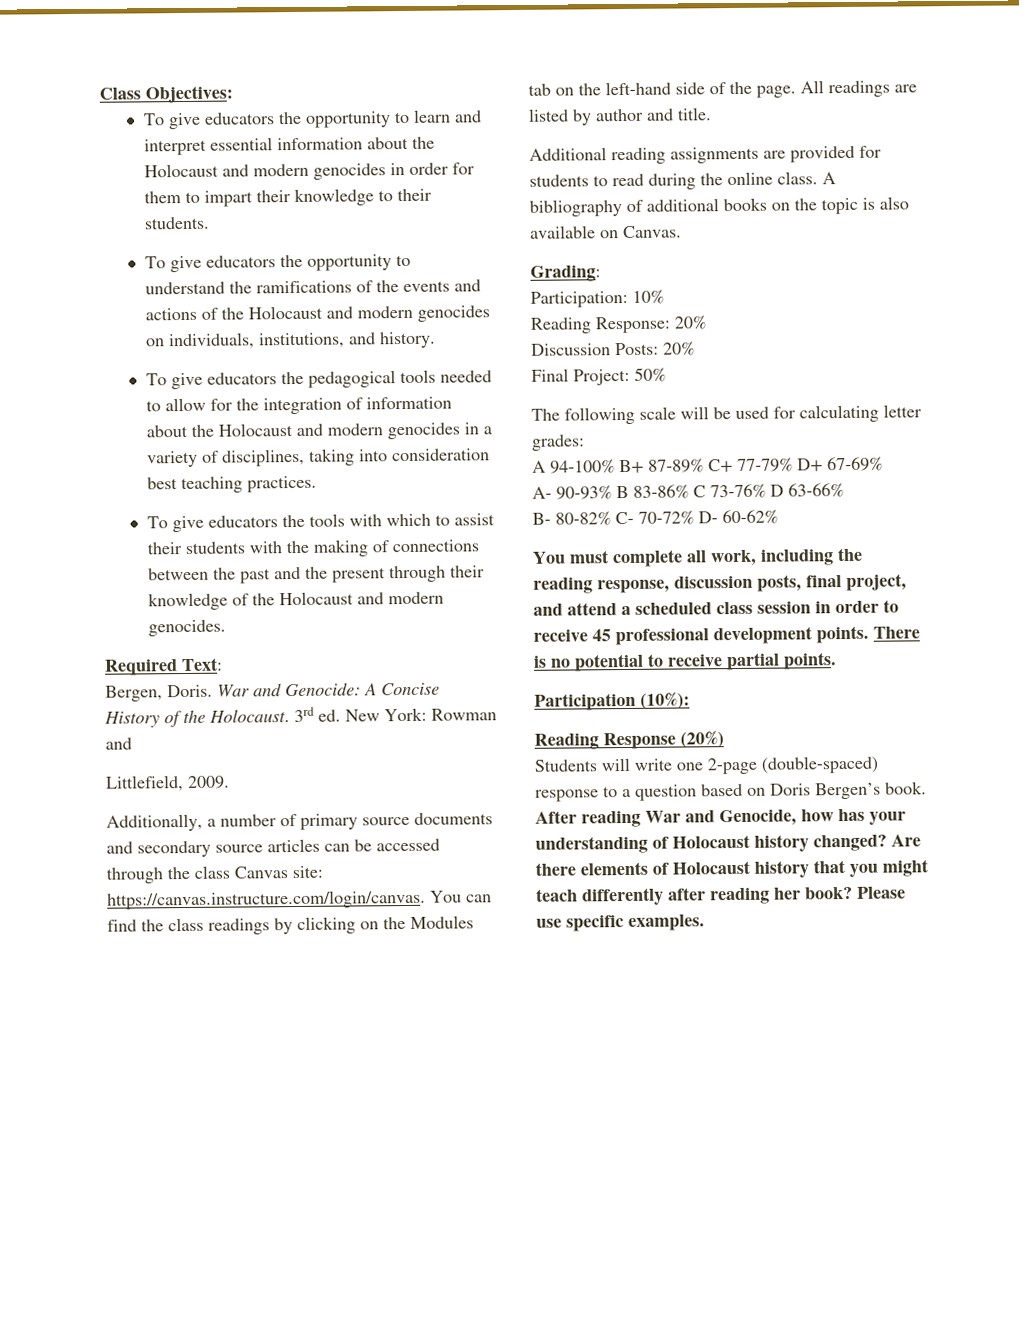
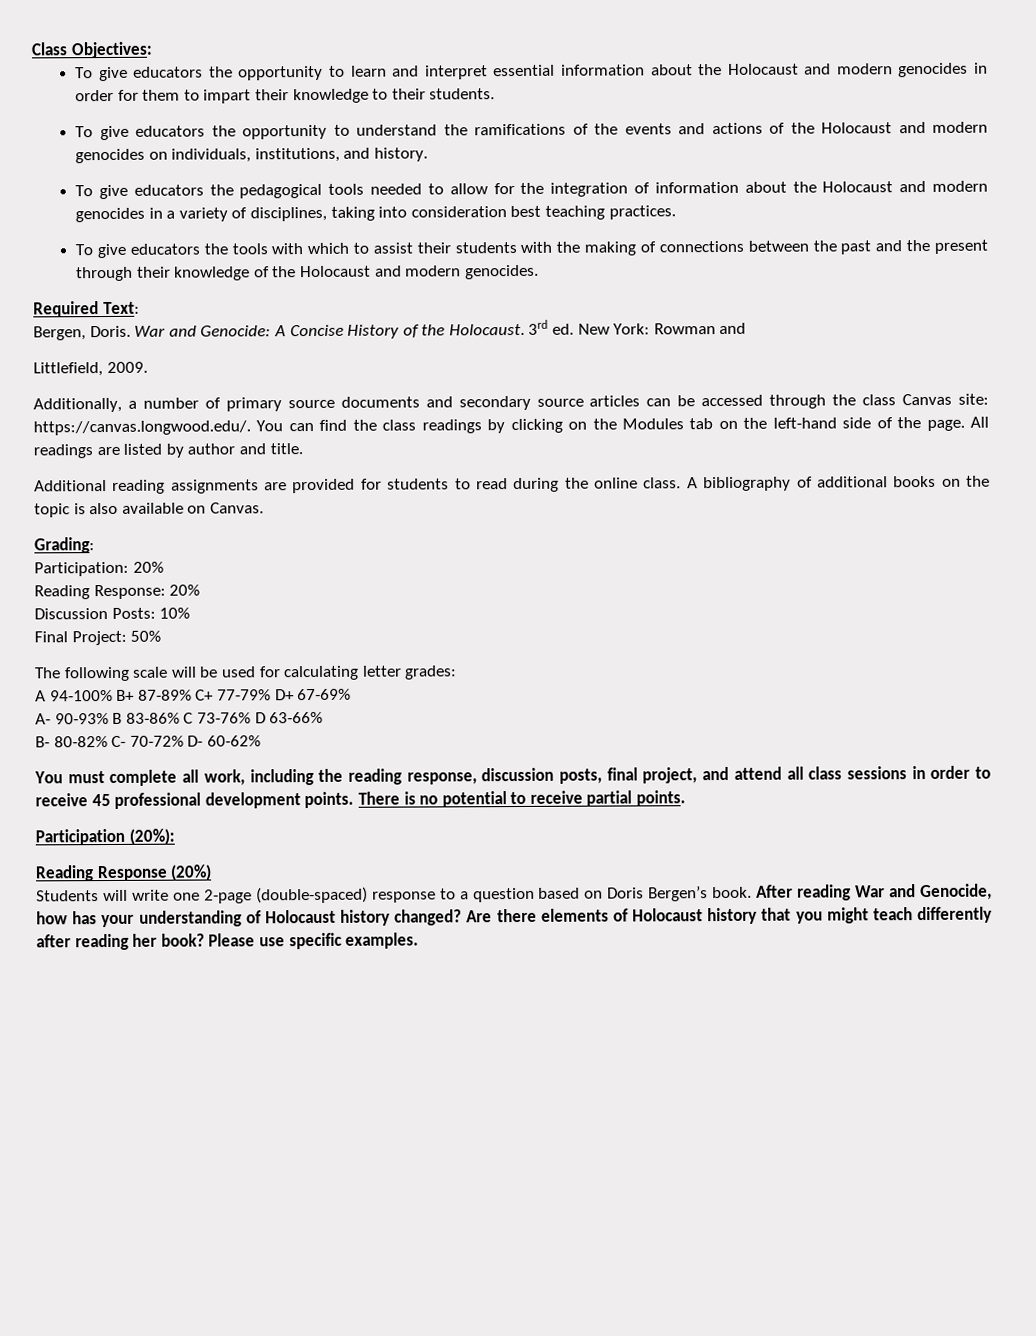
[107,889,426,910] https://canvas.instructure.com/login/canvas. -> [33,420,251,436] https://canvas.longwood.edu/.
[632,289,664,304] 10% -> [132,561,164,573] 20%
[663,341,695,356] 20% -> [159,607,191,619] 10%
[621,601,811,616] a scheduled class session -> [786,766,907,780] all class sessions
[640,691,690,710] (10%): -> [128,828,175,845] (20%):

